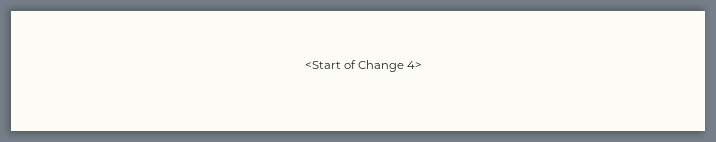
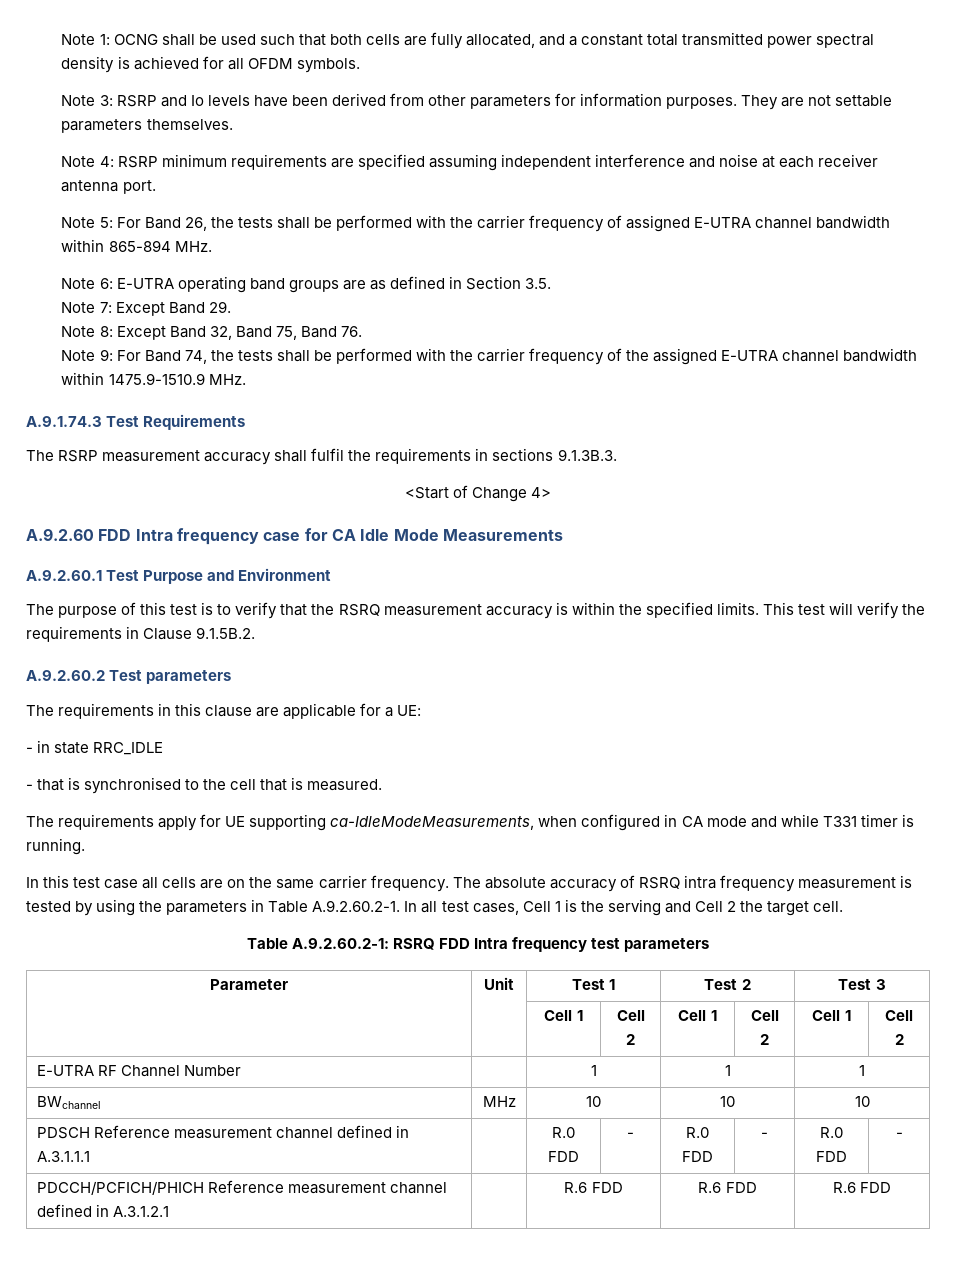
[304,60,423,72] <Start of Change 4> -> [61,32,875,49] [61,56,360,73] [61,93,893,110] [61,119,233,133] [61,154,879,171] [61,180,156,194] [61,215,891,232] [61,239,212,252] [61,276,552,293] [61,301,231,316] [61,326,362,340] [61,348,918,365] [61,372,246,385] [26,414,246,430] [26,448,617,465] [404,485,552,502] [26,528,563,545] [26,568,332,584] [26,602,926,619] [26,626,256,642] [26,670,232,684] [26,703,422,719] [26,740,164,755] [26,777,383,794] [26,814,914,831] [26,838,85,855] [26,875,912,892] [26,899,844,916] [246,937,710,952] [210,979,288,990] [484,977,514,990] [571,979,616,990] [704,979,751,990] [838,979,886,990] [544,1010,583,1021] [616,1010,645,1021] [626,1034,635,1045] [678,1010,717,1021] [750,1010,779,1021] [760,1034,769,1045] [812,1010,851,1021] [885,1010,913,1021] [894,1034,904,1045] [36,1065,241,1077] [590,1065,597,1076] [724,1065,731,1076] [859,1065,865,1076] [36,1096,101,1109] [482,1096,516,1107] [586,1096,601,1107] [720,1096,735,1107] [854,1096,870,1107] [36,1125,409,1139] [36,1151,90,1162] [552,1127,575,1138] [548,1151,579,1162] [627,1132,634,1138] [686,1127,709,1138] [682,1151,713,1162] [761,1132,768,1138] [820,1127,843,1138] [816,1151,847,1162] [895,1132,903,1138] [36,1180,447,1195] [36,1204,169,1217] [564,1182,623,1193] [698,1182,757,1193] [832,1182,892,1193] Note 1: OCNG shall be used such that both cells are fully allocated, and a constant total transmitted power spectral density is achieved for all OFDM symbols. // Note 3: RSRP and Io levels have been derived from other parameters for information purposes. They are not settable parameters themselves. // Note 4: RSRP minimum requirements are specified assuming independent interference and noise at each receiver antenna port. // Note 5: For Band 26, the tests shall be performed with the carrier frequency of assigned E-UTRA channel bandwidth within 865-894 MHz. // Note 6: E-UTRA operating band groups are as defined in Section 3.5. // Note 7: Except Band 29. // Note 8: Except Band 32, Band 75, Band 76. // Note 9: For Band 74, the tests shall be performed with the carrier frequency of the assigned E-UTRA channel bandwidth within 1475.9-1510.9 MHz. // A.9.1.74.3 Test Requirements // The RSRP measurement accuracy shall fulfil the requirements in sections 9.1.3B.3. // <Start of Change 4> // A.9.2.60 FDD Intra frequency case for CA Idle Mode Measurements // A.9.2.60.1 Test Purpose and Environment // The purpose of this test is to verify that the RSRQ measurement accuracy is within the specified limits. This test will verify the requirements in Clause 9.1.5B.2. // A.9.2.60.2 Test parameters // The requirements in this clause are applicable for a UE: // - in state RRC_IDLE // - that is synchronised to the cell that is measured. // The requirements apply for UE supporting ca-IdleModeMeasurements, when configured in CA mode and while T331 timer is running. // In this test case all cells are on the same carrier frequency. The absolute accuracy of RSRQ intra frequency measurement is tested by using the parameters in Table A.9.2.60.2-1. In all test cases, Cell 1 is the serving and Cell 2 the target cell. // Table A.9.2.60.2-1: RSRQ FDD Intra frequency test parameters // Parameter | Unit | Test 1 | Test 2 | Test 3 // | | Cell 1 | Cell 2 | Cell 1 | Cell 2 | Cell 1 | Cell 2 // E-UTRA RF Channel Number | | 1 | 1 | 1 // BWchannel | MHz | 10 | 10 | 10 // PDSCH Reference measurement channel defined in A.3.1.1.1 | | R.0 FDD | - | R.0 FDD | - | R.0 FDD | - // PDCCH/PCFICH/PHICH Reference measurement channel defined in A.3.1.2.1 | | R.6 FDD | R.6 FDD | R.6 FDD

